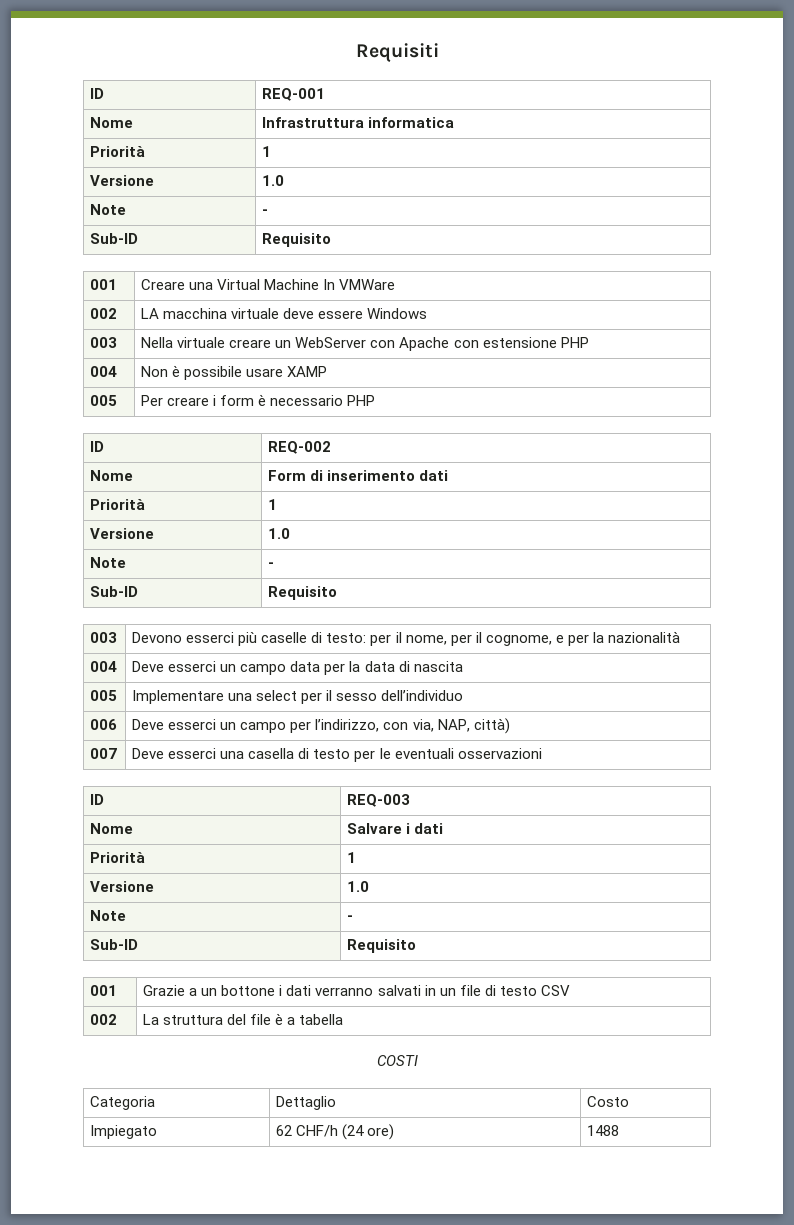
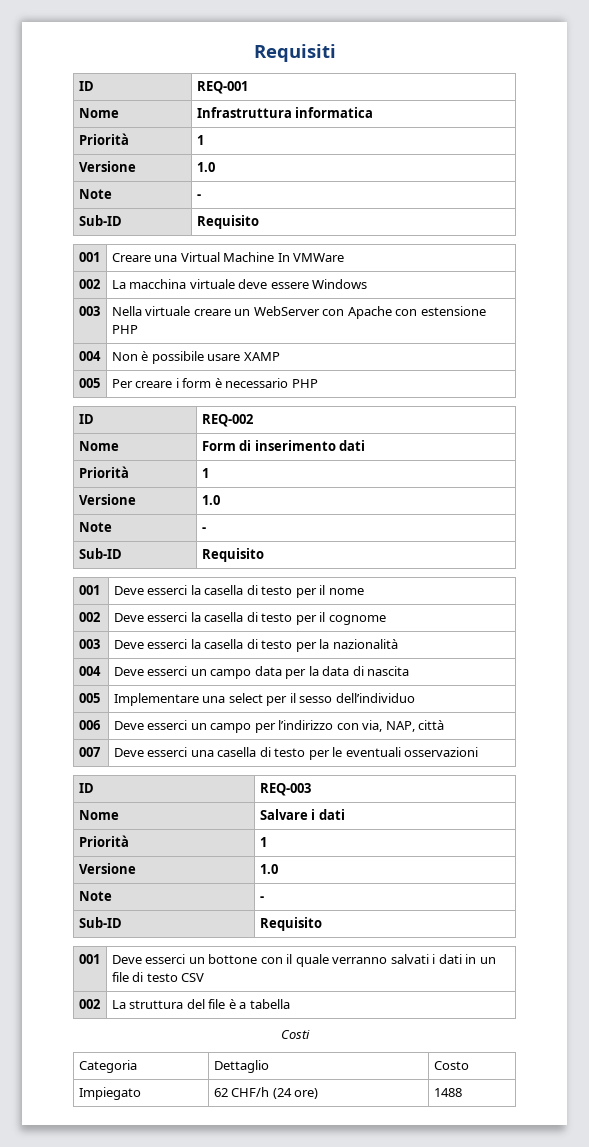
[141,308,160,319] LA -> [111,280,126,289] La
[90,632,118,643] [132,632,564,646] 003 | Devono esserci più caselle di testo: per il nome, per il cognome, e -> [78,585,100,595] [113,585,364,598] [78,612,100,622] [113,612,386,625] [78,639,100,649] [113,639,293,649] 001 | Deve esserci la casella di testo per il nome // 002 | Deve esserci la casella di testo per il cognome // 003 | Deve esserci la casella di testo
[315,719,380,732] l’indirizzo, -> [278,720,334,730] l’indirizzo
[473,718,510,734] città) -> [418,720,445,730] città
[143,985,421,996] Grazie a un bottone i dati verranno salvati -> [111,954,462,967] Deve esserci un bottone con il quale verranno salvati i dati
[376,1055,418,1066] COSTI -> [280,1030,310,1039] Costi

